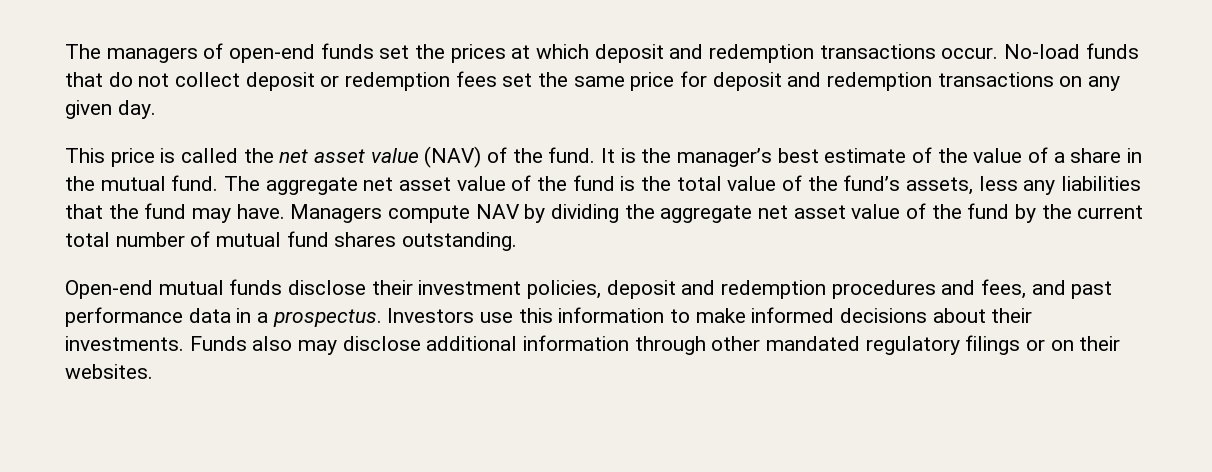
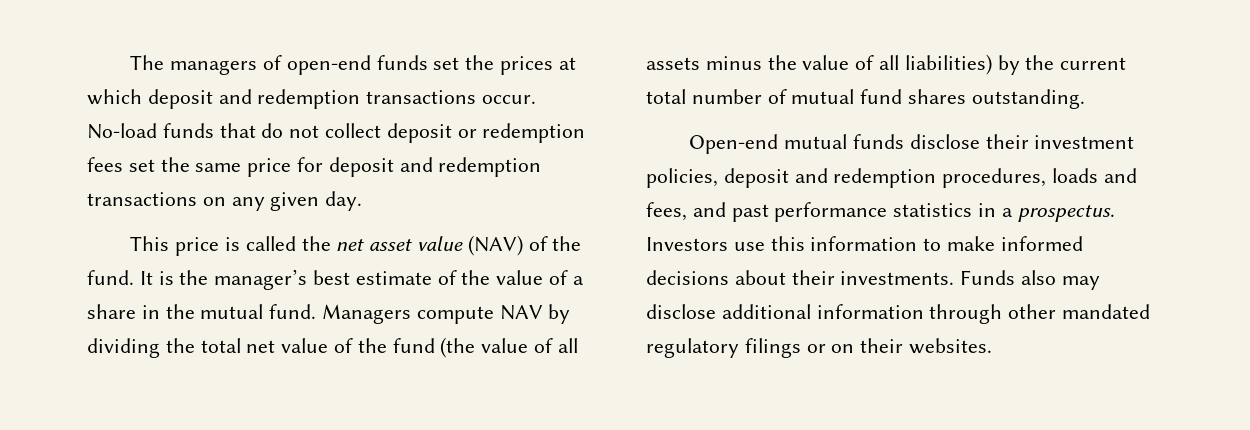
[224,175,1142,195] [65,203,285,223] The aggregate net asset value of the fund is the total value of the fund’s assets, less any liabilities that the fund may have. -> (317, 311) none
[660,203,1010,223] aggregate net asset value of the fund -> [200,337,578,358] [646,54,992,75] total net value of the fund (the value of all assets minus the value of all liabilities)
[831,280,936,299] procedures -> [942,168,1099,188] procedures, loads
[188,308,231,323] data -> [893,203,973,217] statistics

